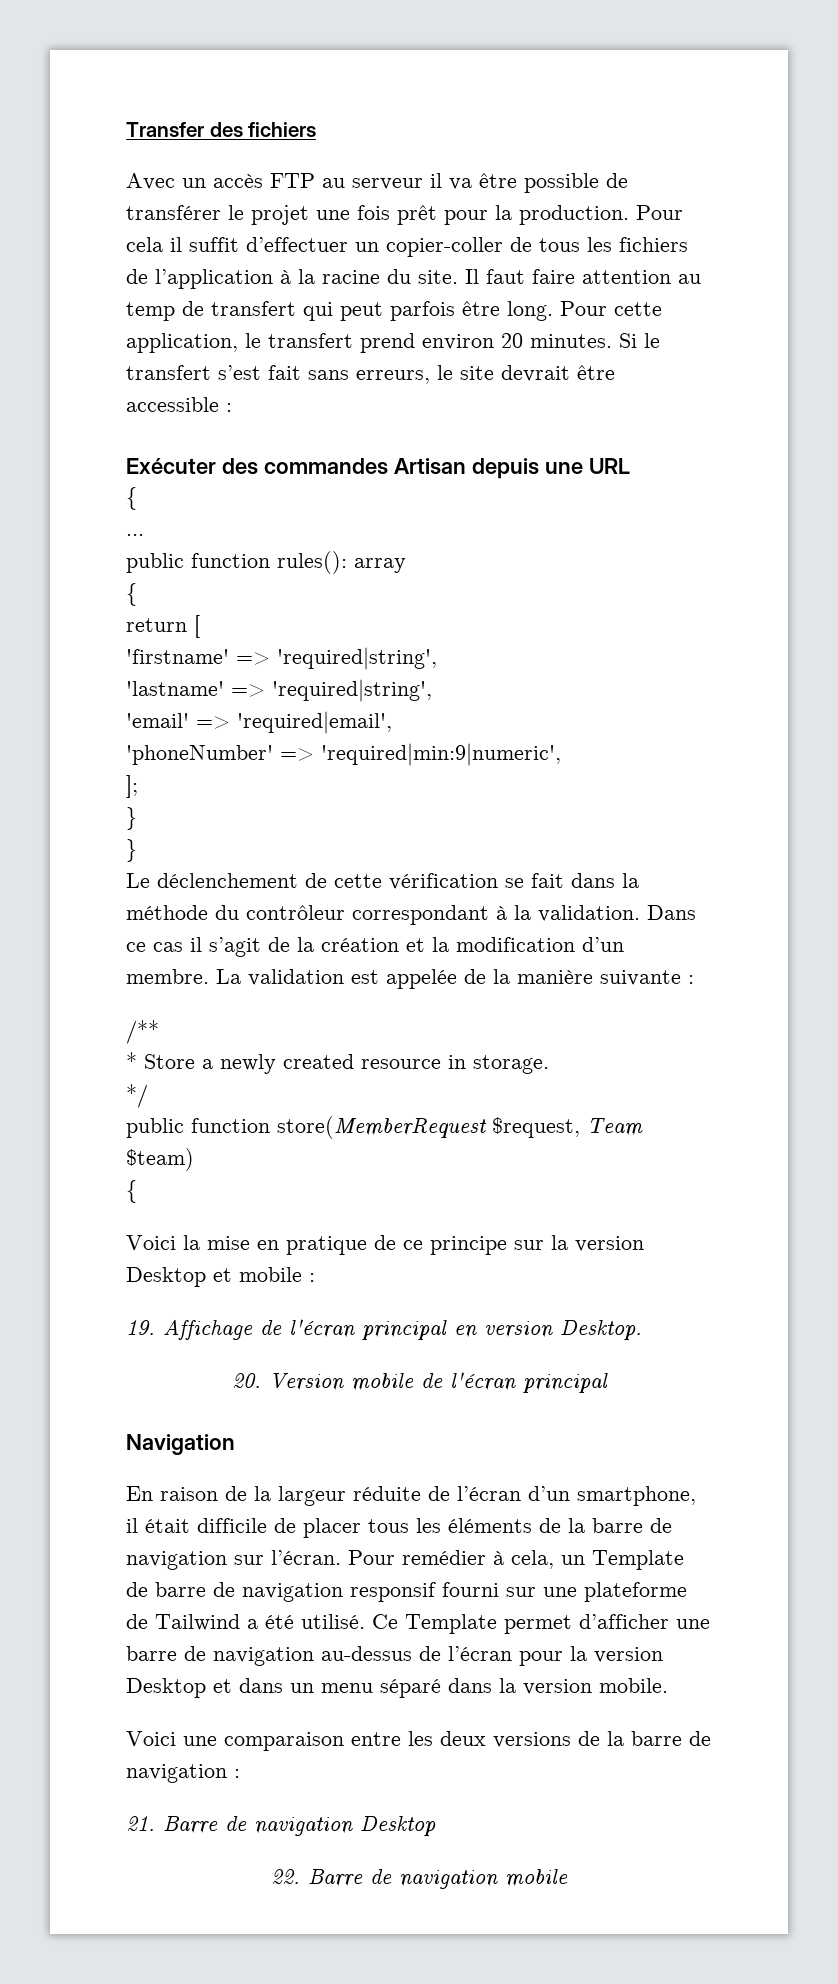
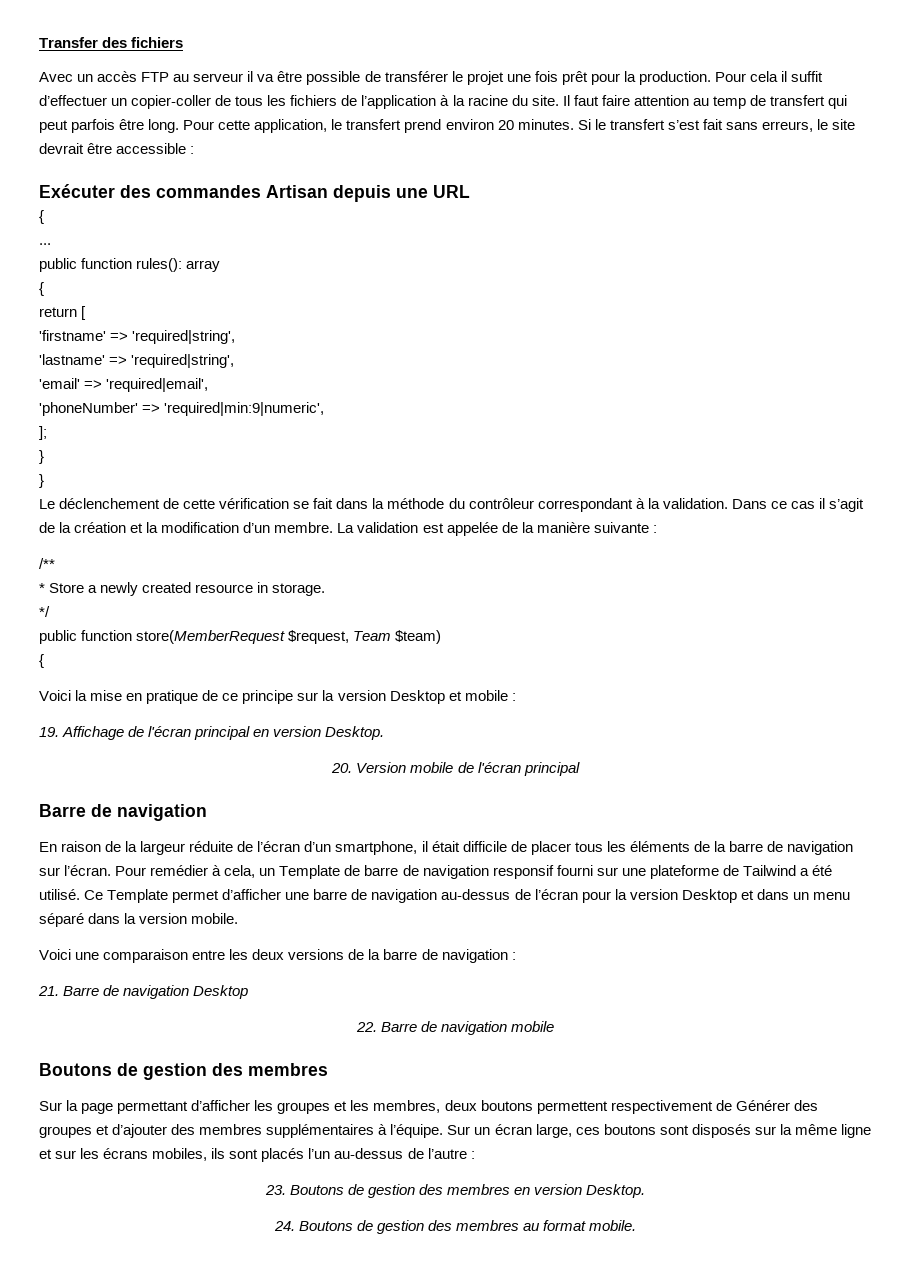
[126,1434,235,1455] Navigation -> [39,804,207,821] Barre de navigation
(568, 1878) none -> [39,1063,328,1080] [39,1100,818,1114] [39,1124,871,1138] [39,1148,475,1162] [264,1184,646,1198] [273,1220,637,1234] // Boutons de gestion des membres // Sur la page permettant d’afficher les groupes et les membres, deux boutons permettent respectivement de Générer des groupes et d’ajouter des membres supplémentaires à l’équipe. Sur un écran large, ces boutons sont disposés sur la même ligne et sur les écrans mobiles, ils sont placés l’un au-dessus de l’autre : // 23. Boutons de gestion des membres en version Desktop. // 24. Boutons de gestion des membres au format mobile.

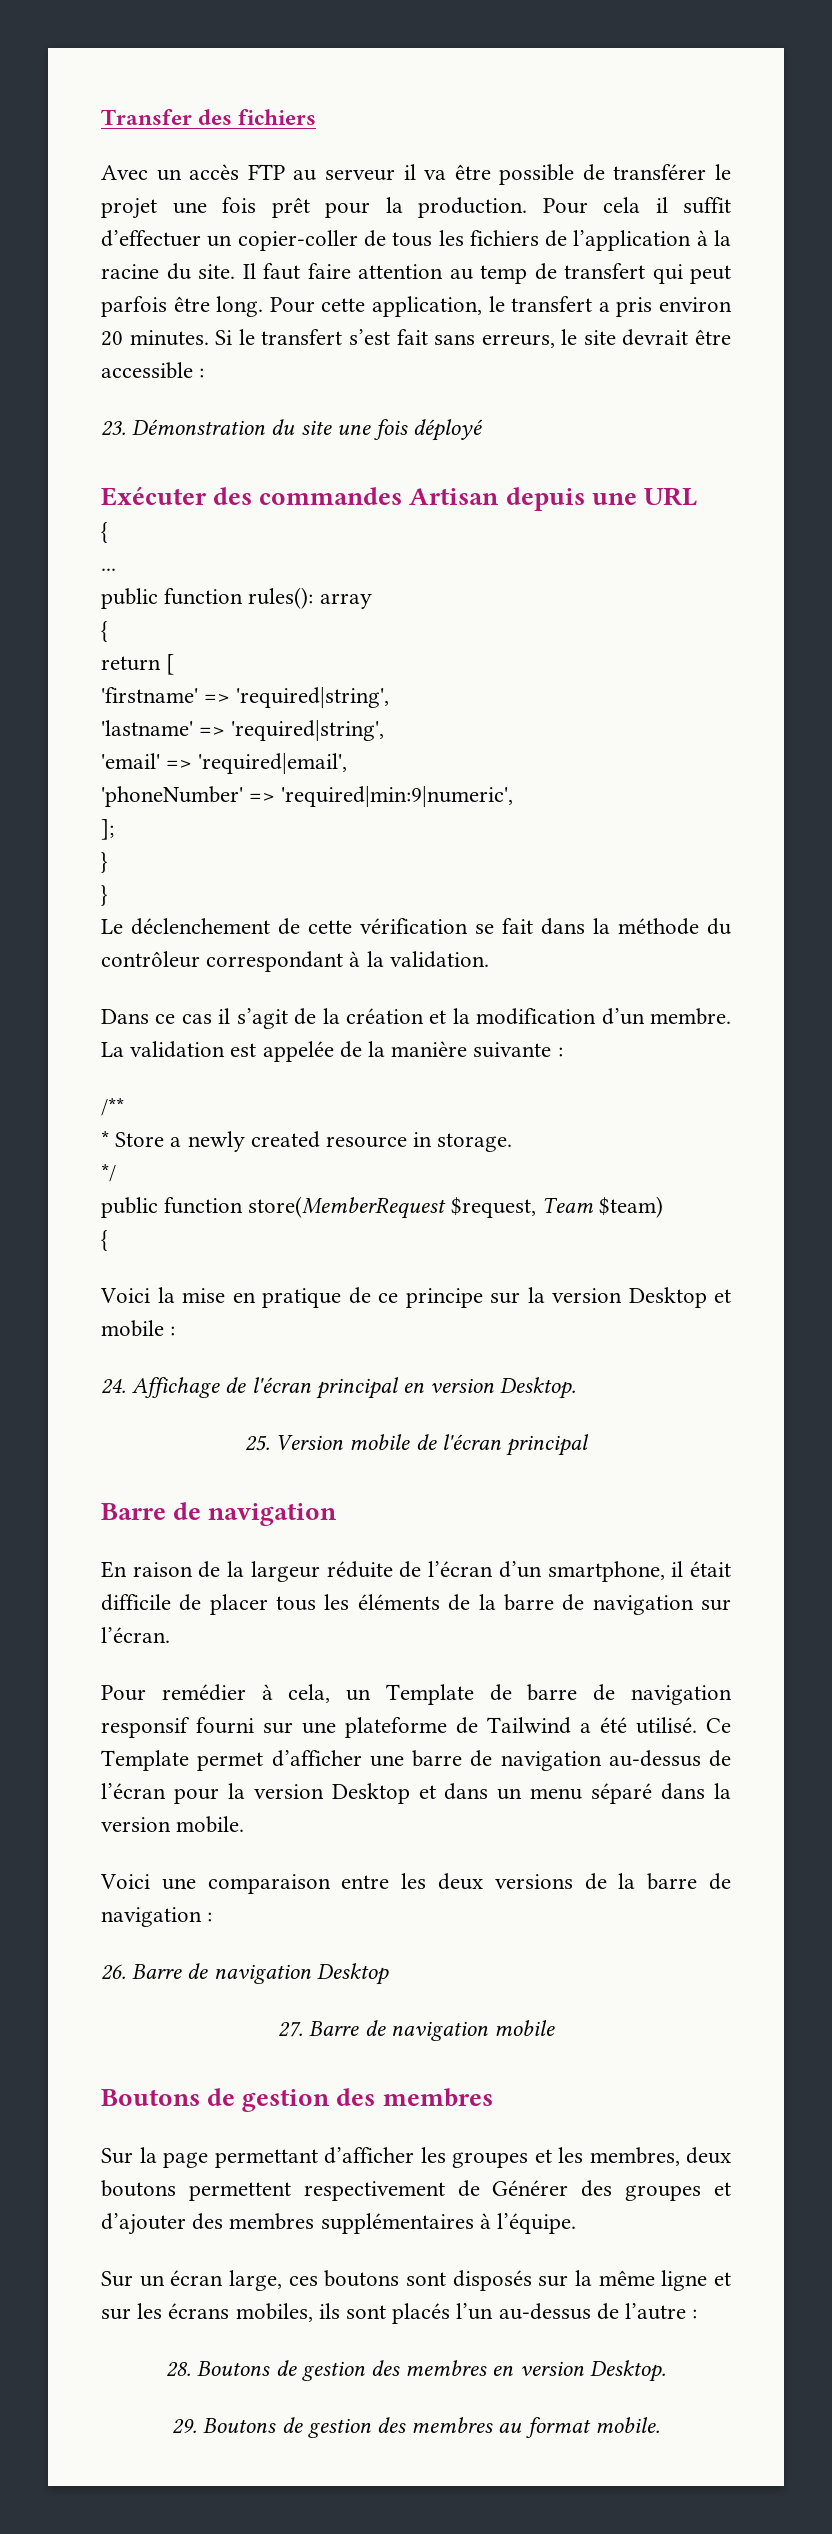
[404,119,442,133] prend -> [598,297,653,317] a pris
(195, 150) none -> [101,419,484,441] // 23. Démonstration du site une fois déployé
(728, 503) none -> (489, 959) //
[39,727,59,737] 19. -> [101,1378,126,1394] 24.
[331,763,353,773] 20. -> [244,1435,270,1451] 25.
(112, 870) none -> (170, 1635) //
[38,986,59,996] 21. -> [101,1964,126,1980] 26.
[355,1022,377,1032] 22. -> [278,2021,304,2037] 27.
(444, 1131) none -> (577, 2223) //
[264,1185,286,1195] 23. -> [166,2362,192,2377] 28.
[273,1221,295,1231] 24. -> [172,2419,198,2434] 29.

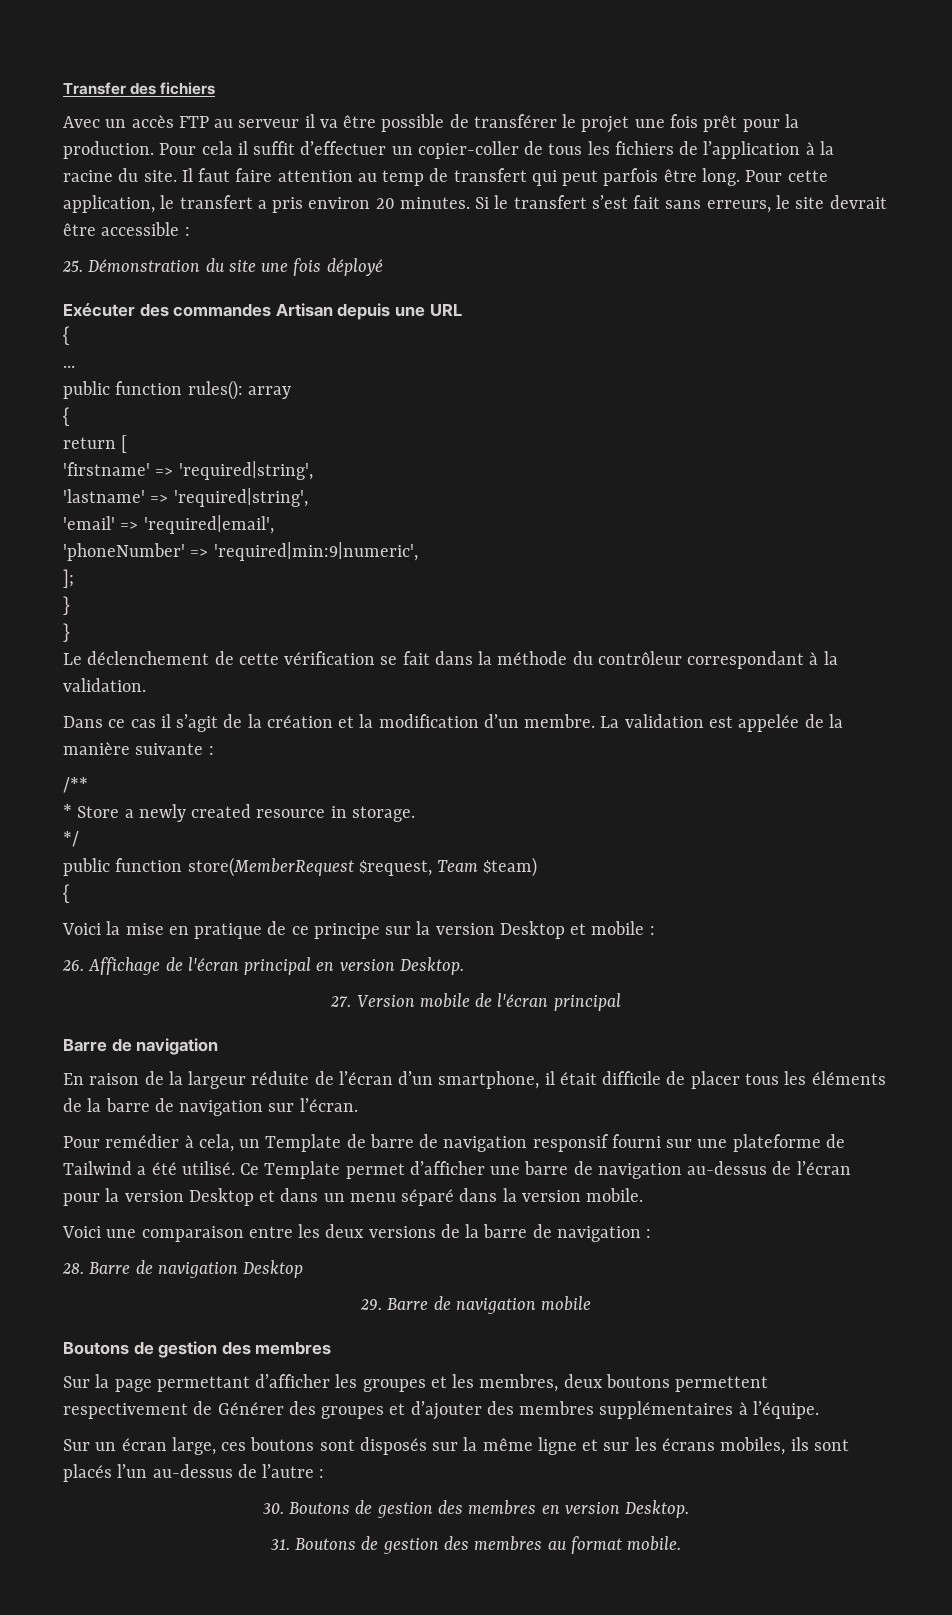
[101,421,126,436] 23. -> [62,260,83,272] 25.
[101,1378,126,1394] 24. -> [62,960,84,971] 26.
[244,1435,270,1451] 25. -> [330,996,352,1007] 27.
[101,1964,126,1980] 26. -> [62,1263,84,1274] 28.
[278,2021,304,2037] 27. -> [359,1299,382,1310] 29.
[166,2362,192,2377] 28. -> [262,1503,284,1514] 30.
[172,2419,198,2434] 29. -> [270,1539,290,1550] 31.

